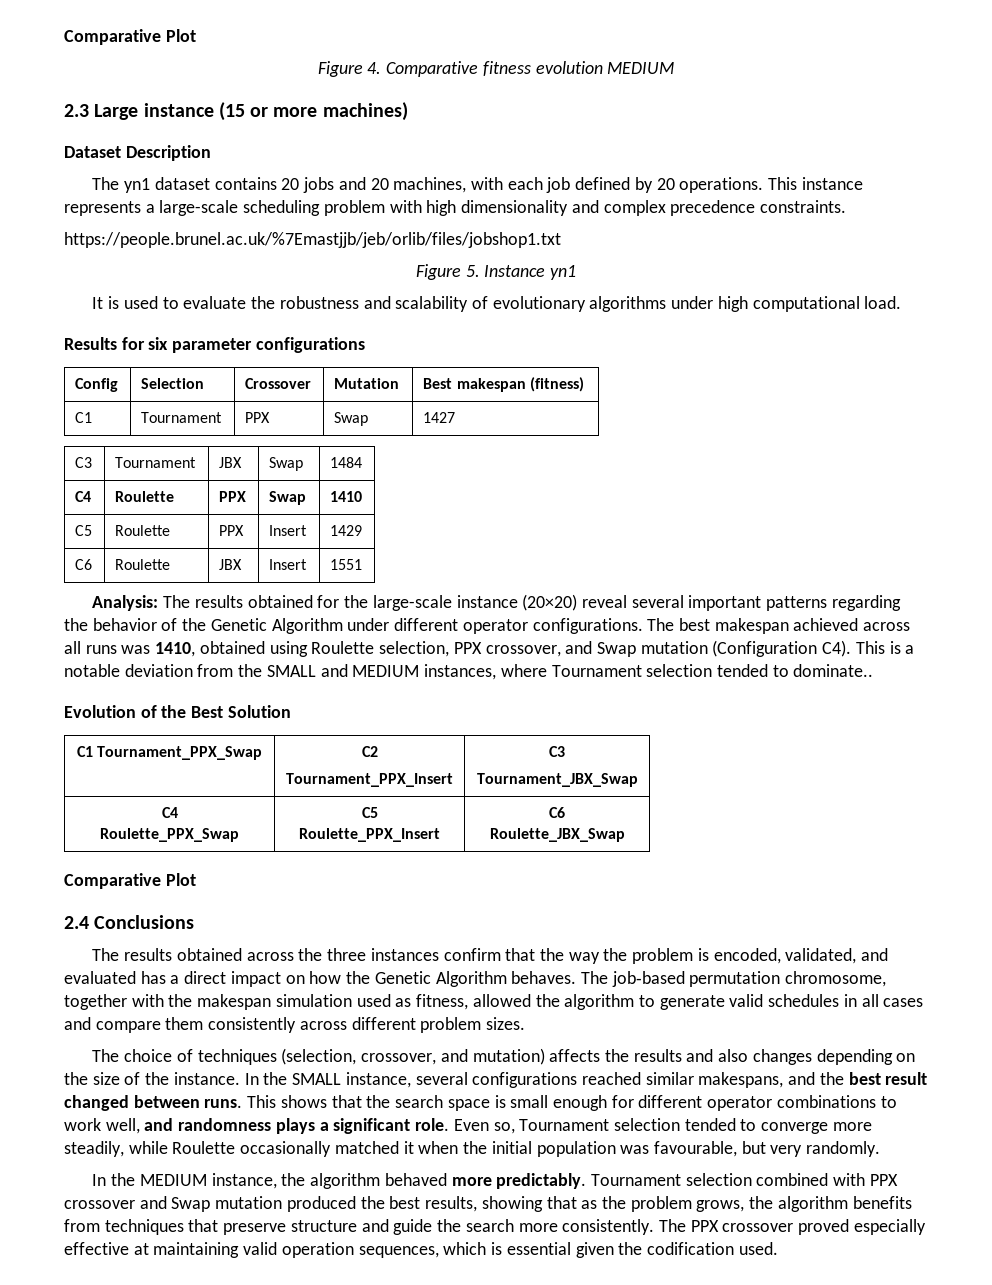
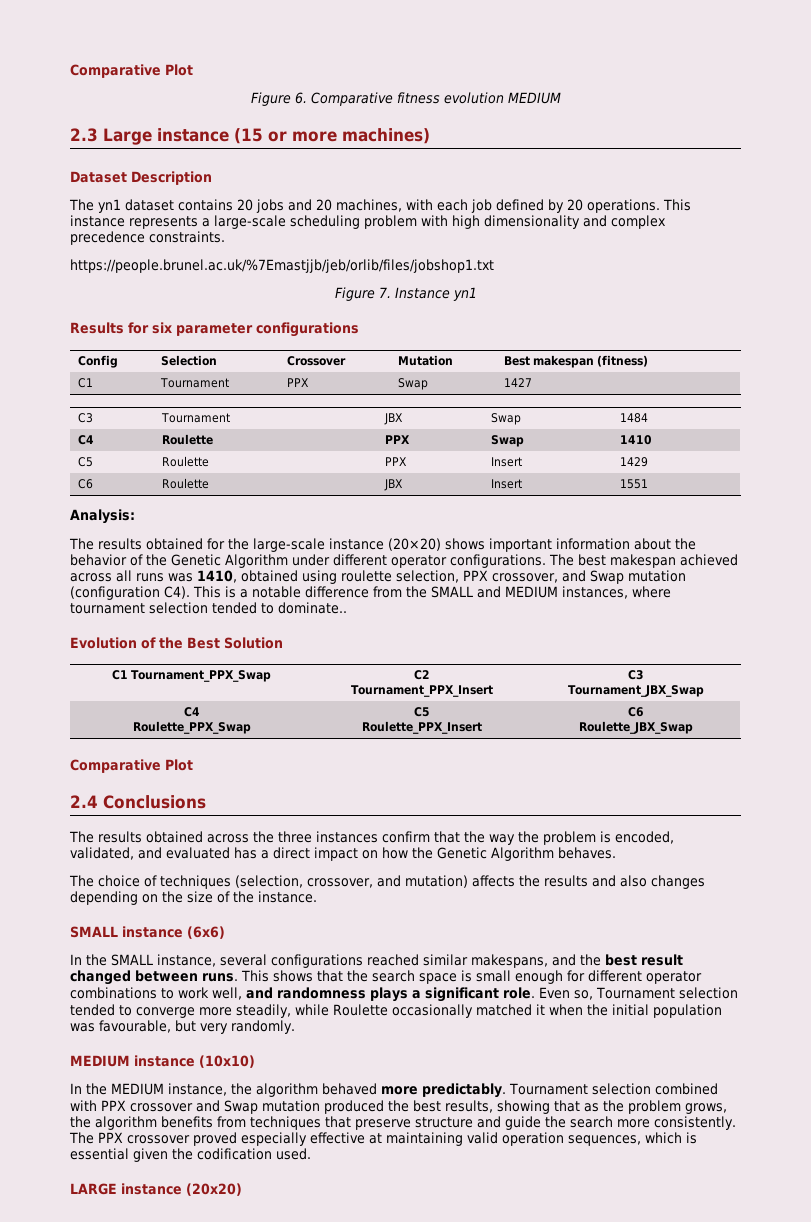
[367,62,382,74] 4. -> [294,92,307,104] 6.
[465,265,480,277] 5. -> [378,287,391,298] 7.
[92,296,902,312] // It is used to evaluate the robustness and scalability of evolutionary algorithms under high computational load. -> (477, 294) none
(159, 603) none -> (135, 516) //
[582,595,901,611] reveal several important patterns regarding -> [445,538,671,552] shows important information about
[311,641,375,654] Roulette -> [341,570,392,582] roulette
[712,640,818,657] (Configuration -> [70,586,160,600] (configuration
[124,664,193,677] deviation -> [305,586,369,598] difference
[551,665,642,677] Tournament -> [70,603,145,614] tournament
[580,971,887,987] [64,994,924,1010] [64,1017,526,1033] The job‑based permutation chromosome, together with the makespan simulation used as fitness, allowed the algorithm to generate valid schedules in all cases and compare them consistently across different problem sizes. -> (616, 853) none
(240, 1078) none -> [70,926,225,939] // SMALL instance (6x6) //
(881, 1149) none -> [70,1055,255,1068] // MEDIUM instance (10x10)
(778, 1248) none -> [70,1183,242,1196] // LARGE instance (20x20)

